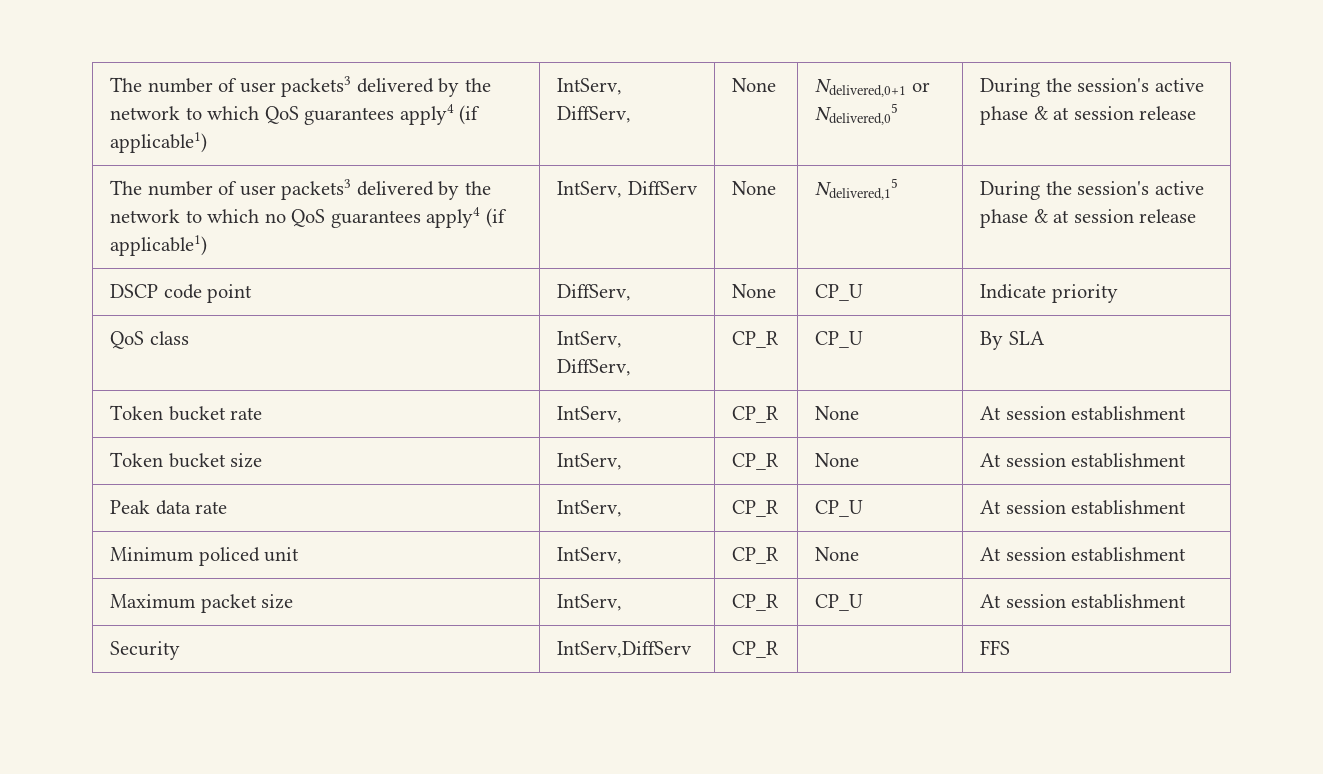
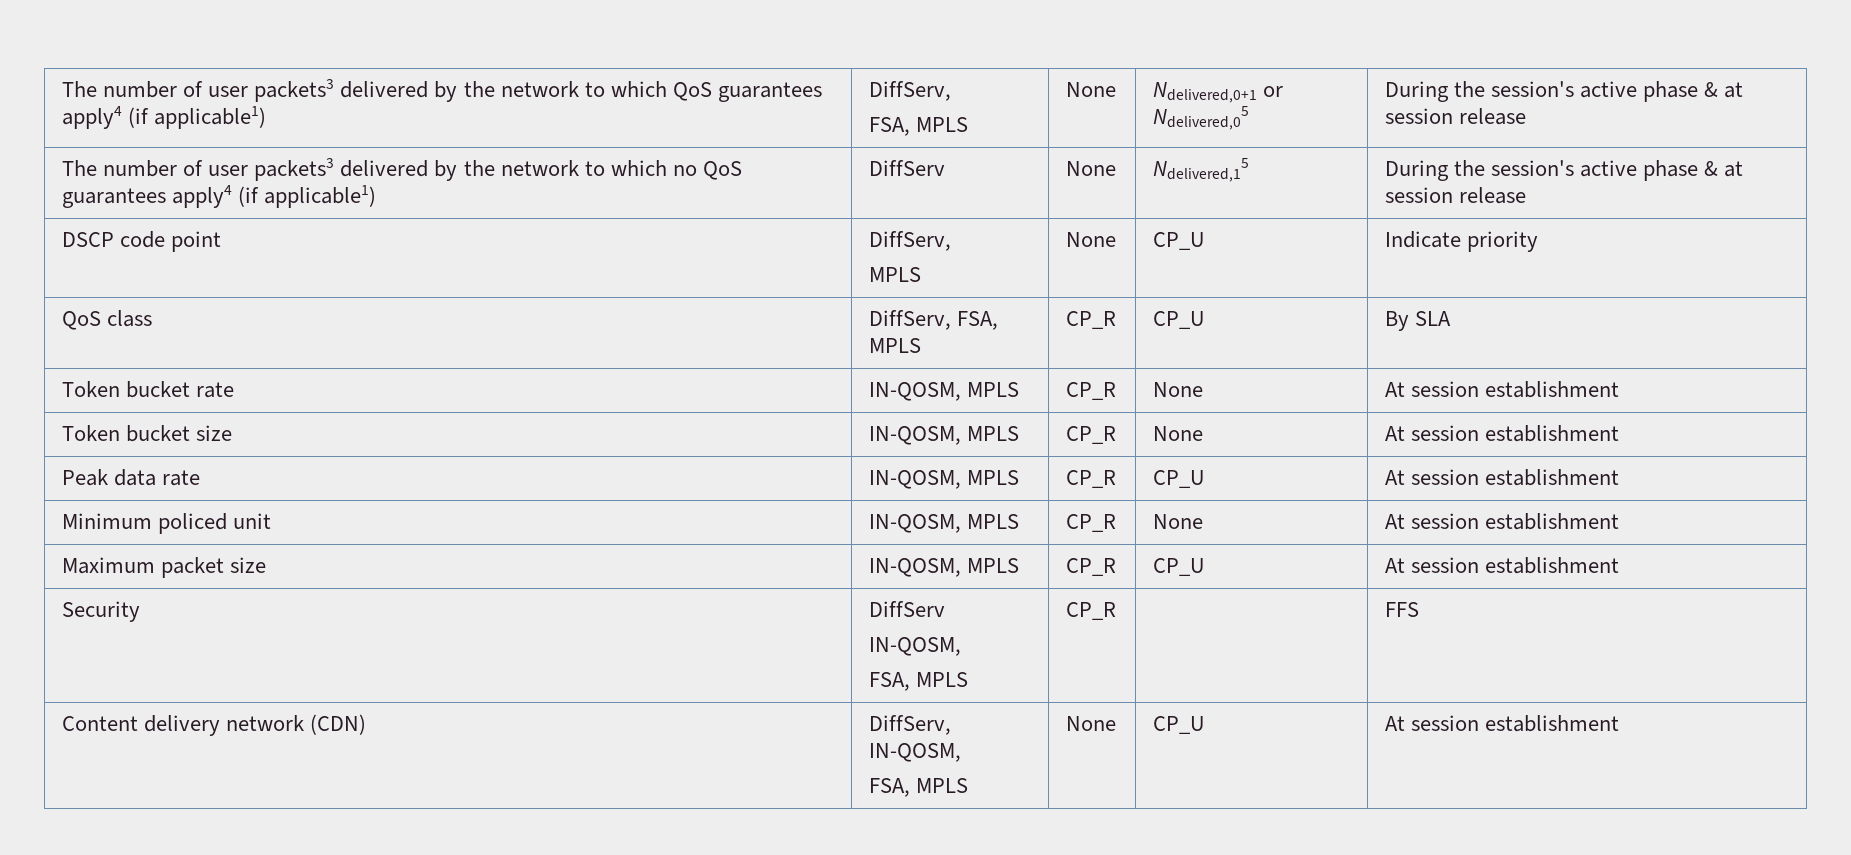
[557,78,623,95] [557,106,632,123] IntServ, DiffServ, -> [868,81,951,101] [868,117,969,136] DiffServ, // FSA, MPLS
[557,181,623,198] IntServ, -> (377, 196) none
(632, 292) none -> [868,267,921,282] // MPLS
[557,331,623,348] [557,359,632,376] IntServ, DiffServ, -> [868,310,999,330] [868,338,921,353] DiffServ, FSA, MPLS
[557,406,623,423] IntServ, -> [868,382,1020,401] IN-QOSM, MPLS
[557,453,623,470] IntServ, -> [868,426,1020,445] IN-QOSM, MPLS
[557,500,623,517] IntServ, -> [868,470,1020,489] IN-QOSM, MPLS
[557,547,623,564] IntServ, -> [868,514,1020,533] IN-QOSM, MPLS
[557,594,623,611] IntServ, -> [868,558,1020,577] IN-QOSM, MPLS
[557,641,693,658] [732,641,780,658] [980,640,1011,655] IntServ,DiffServ | CP_R | | FFS -> [868,601,945,617] [868,637,961,656] [868,672,969,691] [1065,602,1116,620] [1384,602,1419,617] [61,714,367,736] [868,715,951,735] [868,743,961,762] [868,778,969,797] [1065,716,1116,731] [1152,716,1205,734] [1384,715,1620,732] DiffServ // IN-QOSM, // FSA, MPLS | CP_R | | FFS // Content delivery network (CDN) | DiffServ, IN-QOSM, // FSA, MPLS | None | CP_U | At session establishment

